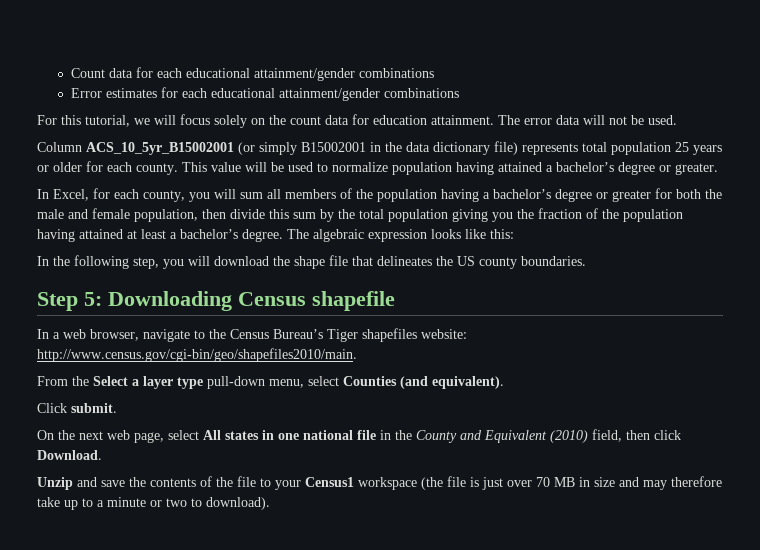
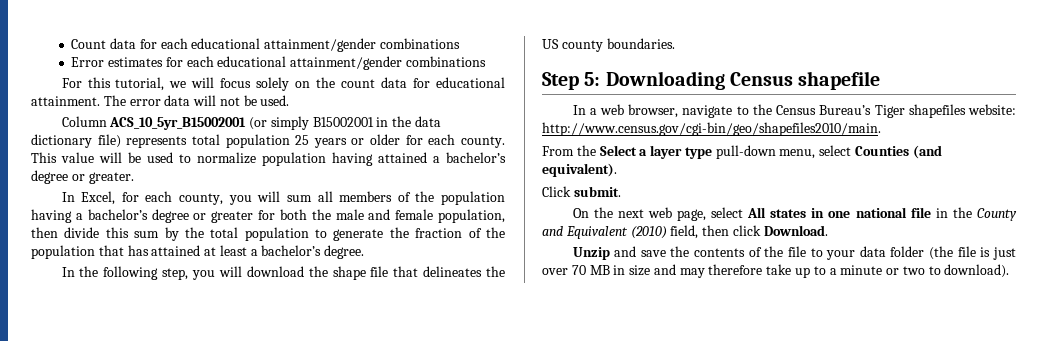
[373,115,427,125] education -> [435,77,505,88] educational
[452,209,513,222] giving you -> [315,229,384,241] to generate
[37,229,75,242] having -> [98,245,149,256] that has
[287,229,514,242] The algebraic expression looks like this: -> (365, 252) none
[305,477,417,490] Census1 workspace -> [859,246,925,257] data folder

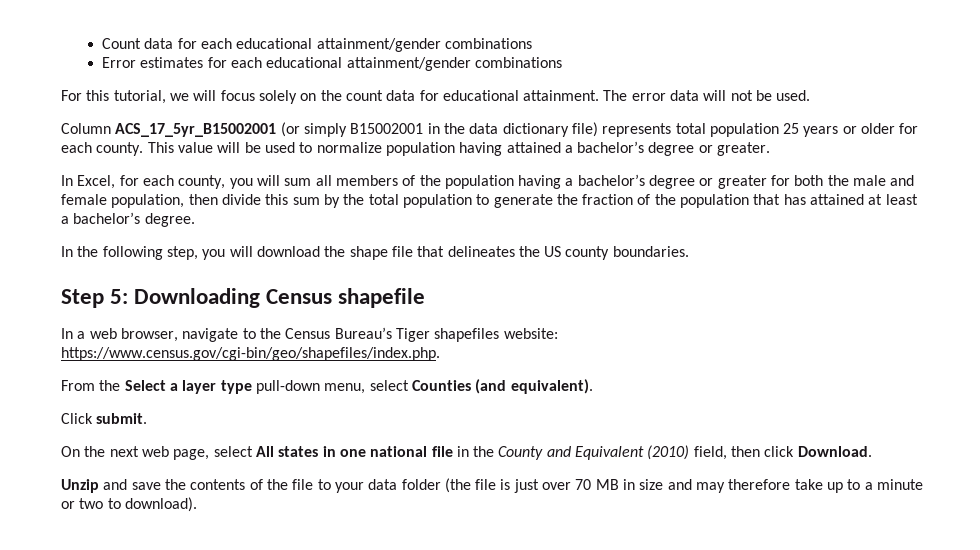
[109,117,247,130] ACS_10_5yr_B15002001 -> [115,123,277,137] ACS_17_5yr_B15002001
[542,122,881,136] http://www.census.gov/cgi-bin/geo/shapefiles2010/main. -> [61,347,440,361] https://www.census.gov/cgi-bin/geo/shapefiles/index.php.

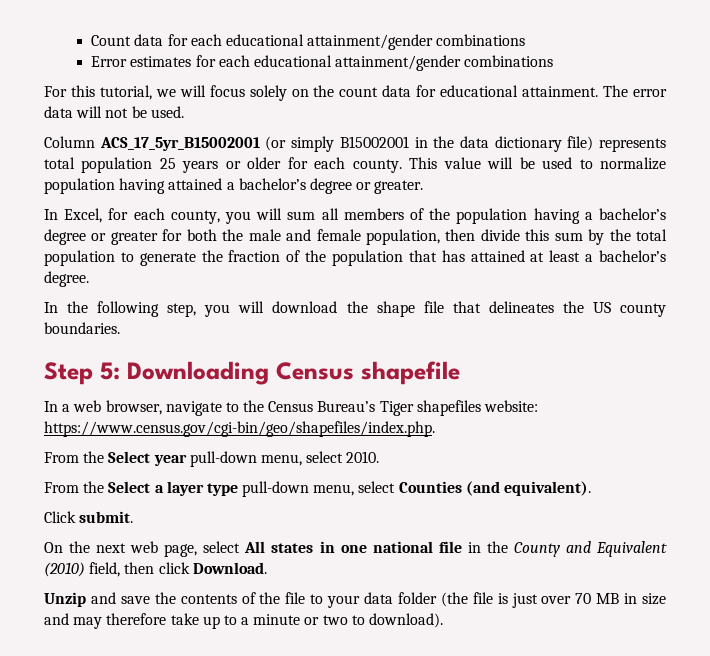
(440, 354) none -> [44,451,380,467] // From the Select year pull-down menu, select 2010.

